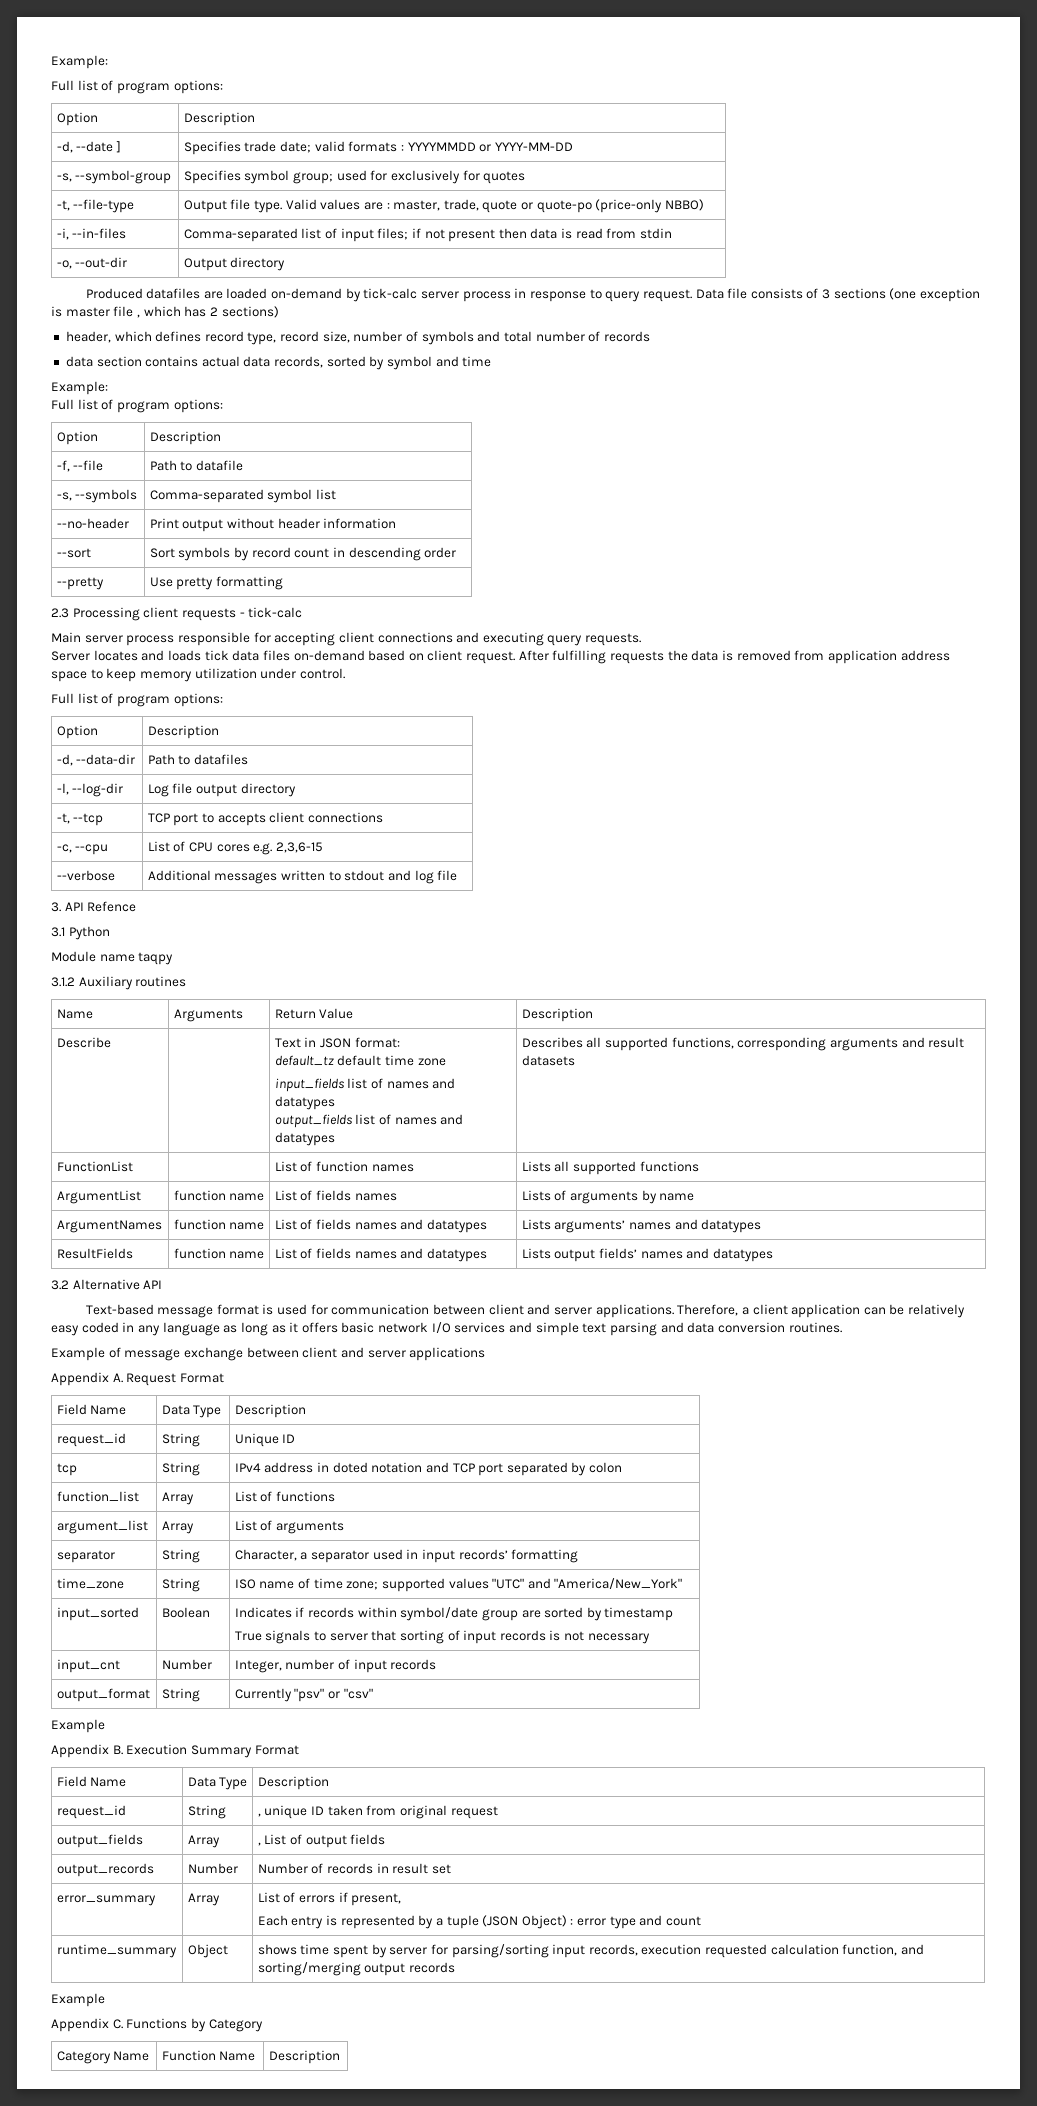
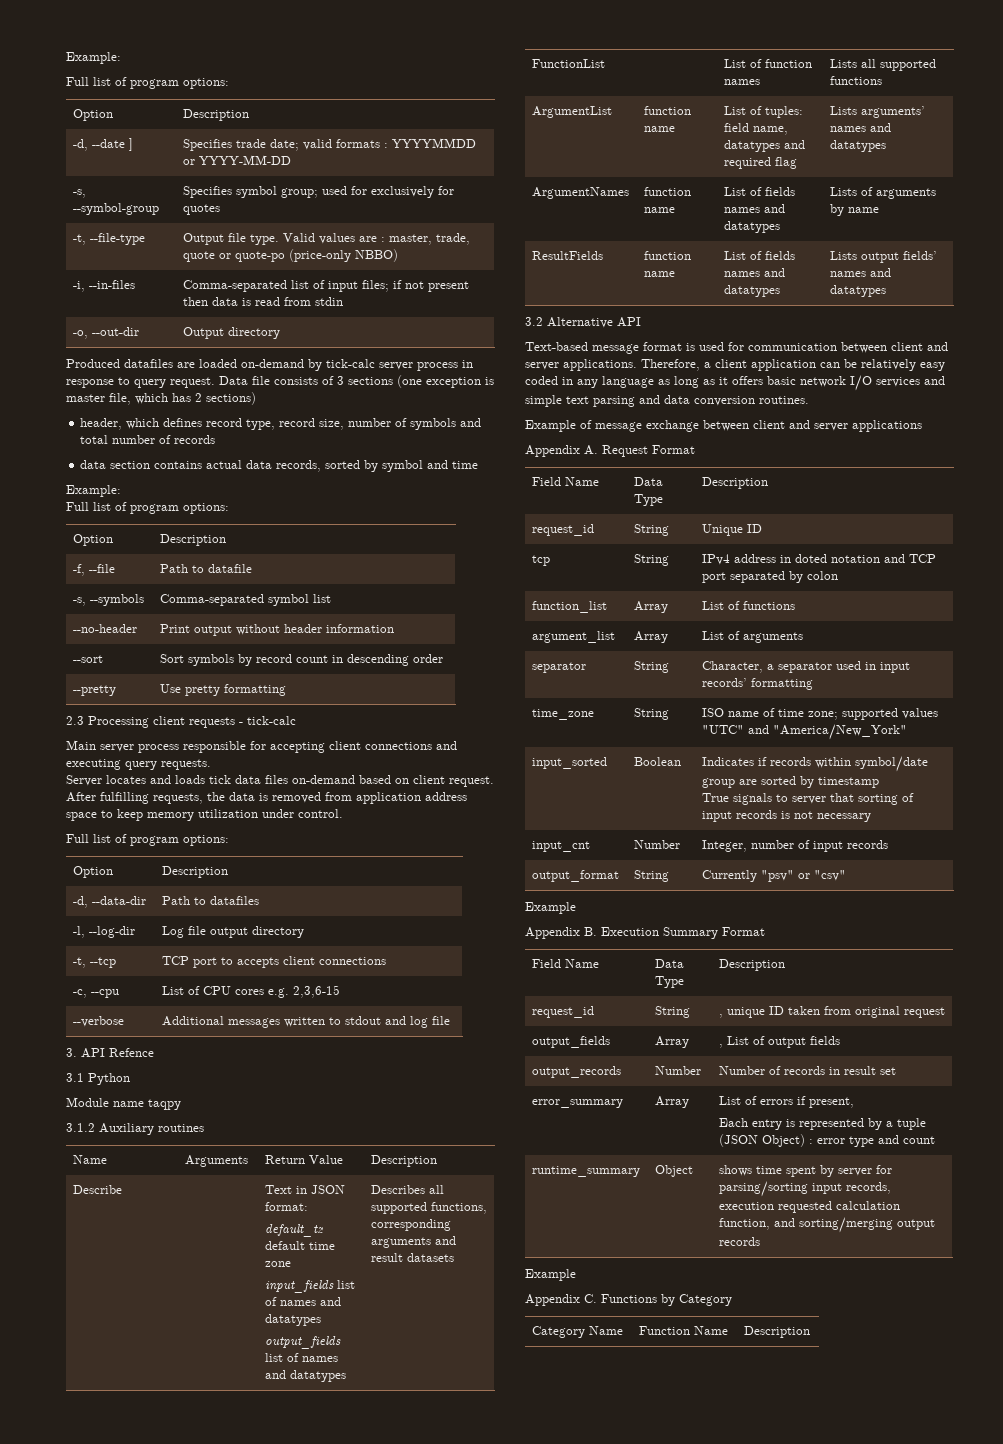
[113,306,140,318] file , -> [109,393,131,405] file,
[610,651,665,664] requests -> [153,793,203,804] requests,
[315,1190,397,1201] [521,1190,695,1204] fields names | Lists of arguments by name -> [765,106,804,118] [724,123,789,135] [724,140,806,152] [724,157,798,169] [830,106,926,118] [830,123,892,132] [830,140,887,152] tuples: field name, datatypes and required flag | Lists arguments’ names and datatypes
[554,1219,762,1233] arguments’ names and datatypes -> [861,187,937,199] [830,204,880,216] of arguments by name

